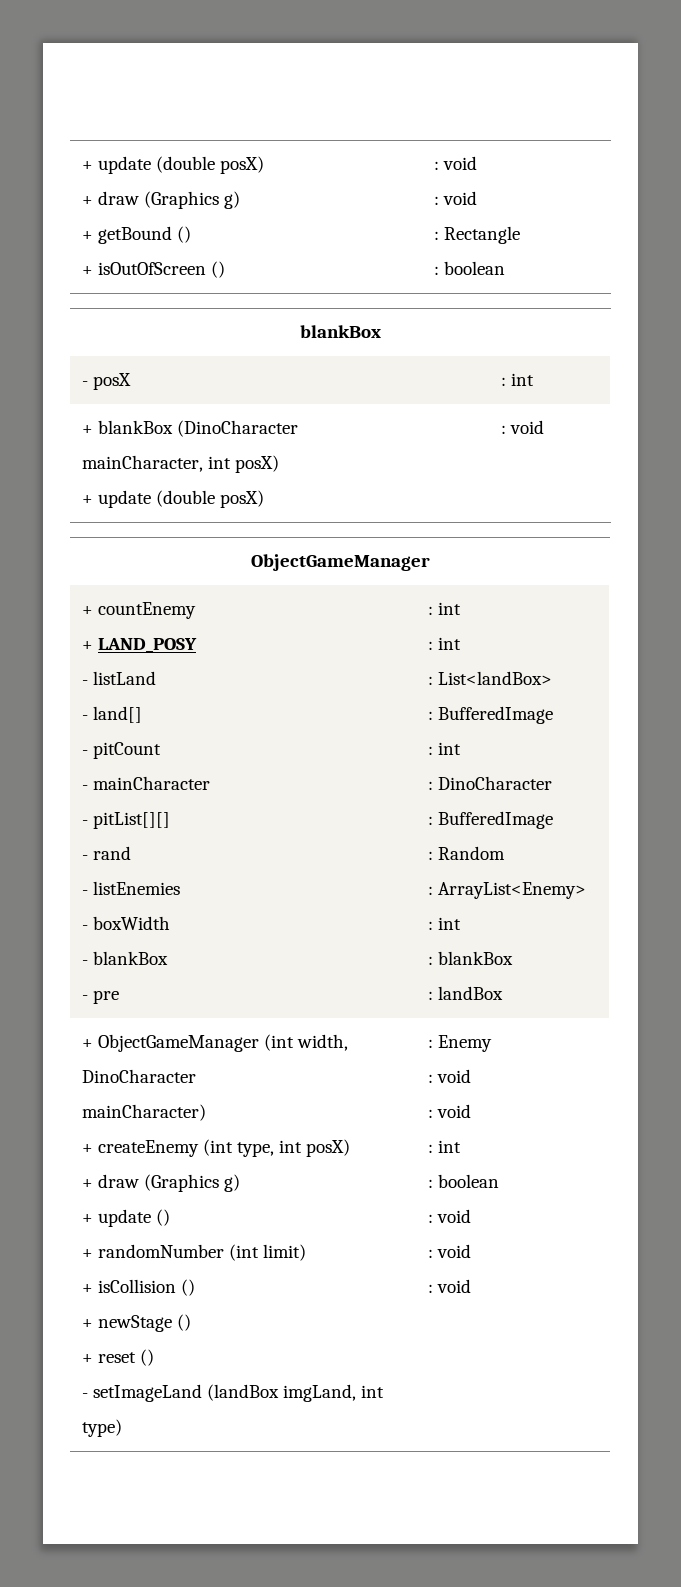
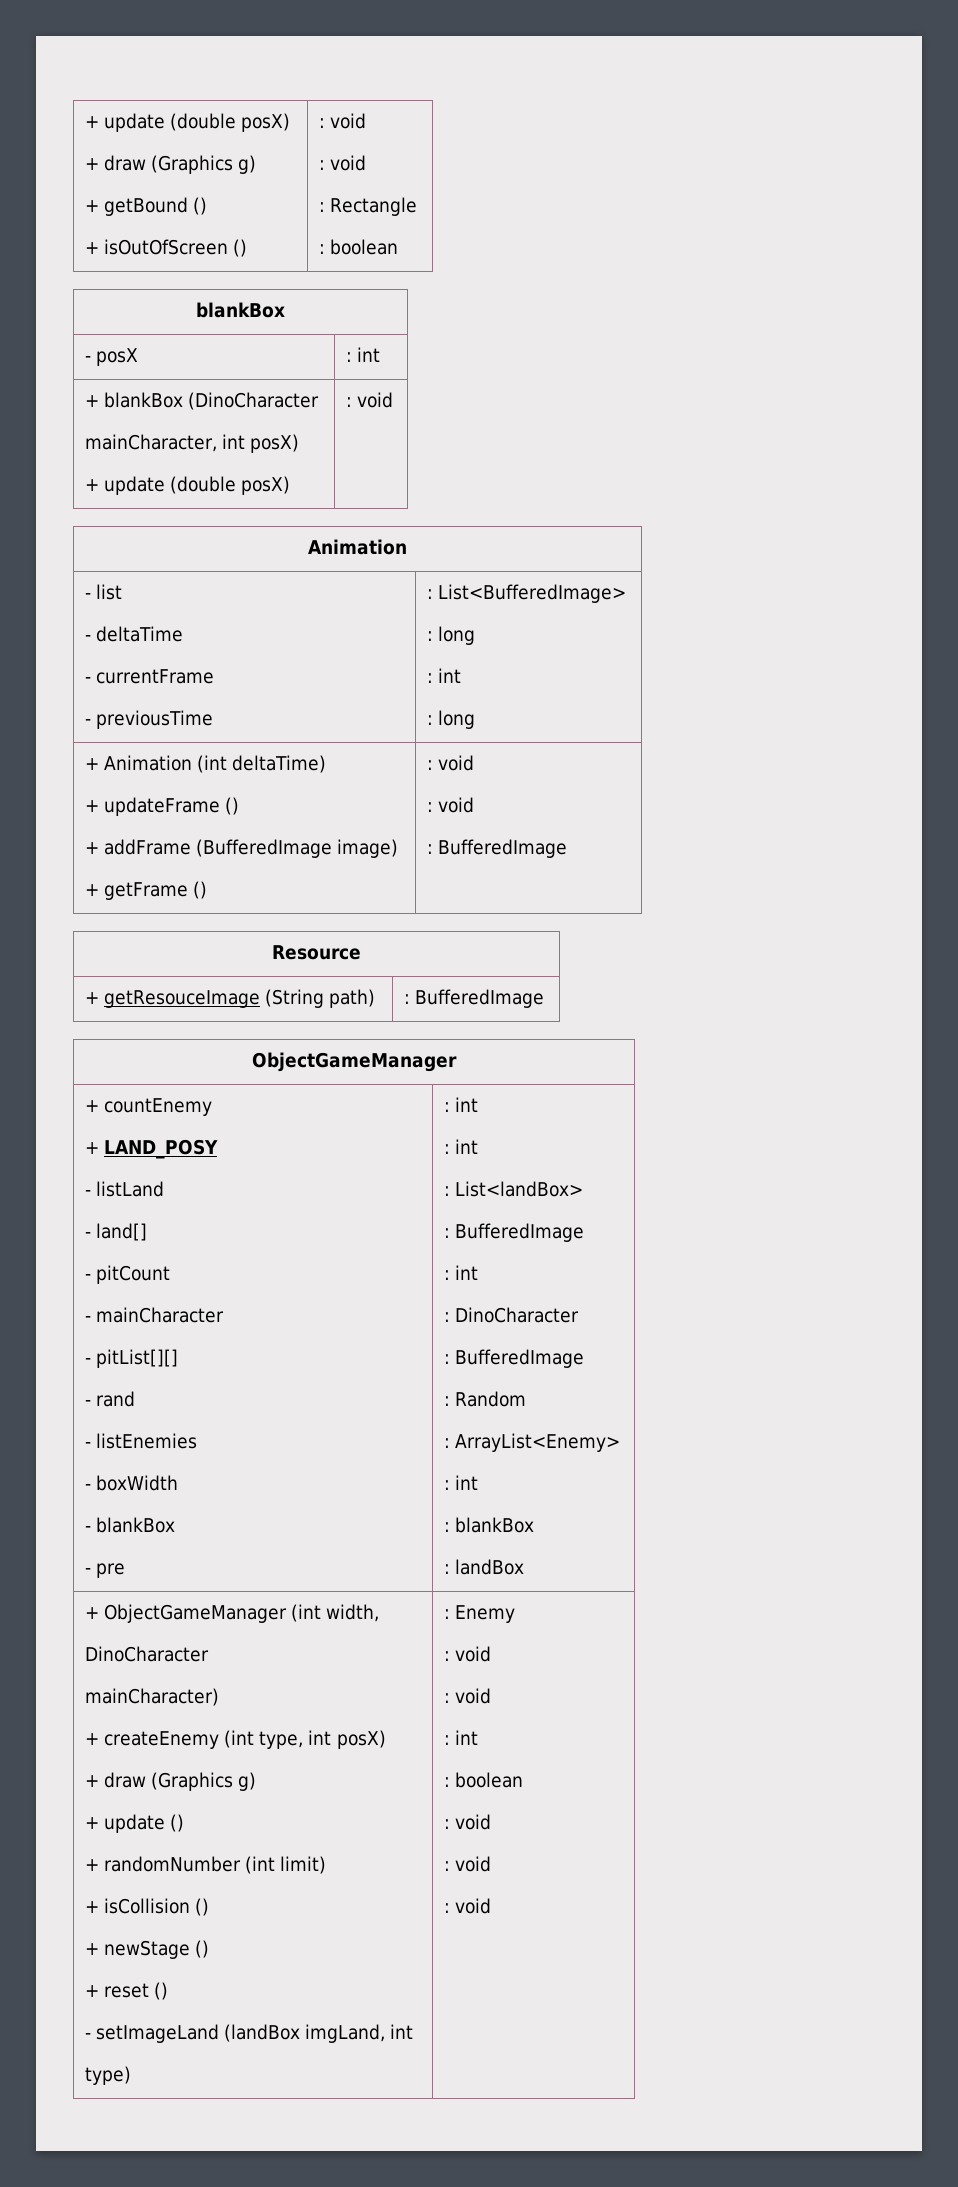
(545, 427) none -> [308,539,407,555] [84,584,122,600] [84,626,183,642] [84,669,214,684] [84,710,213,729] [426,584,626,603] [426,626,475,645] [426,668,461,683] [426,710,475,729] [84,755,327,773] [84,797,240,816] [84,839,399,858] [84,881,208,900] [426,755,474,771] [426,797,474,813] [426,839,567,858] [272,945,361,960] [84,989,376,1008] [403,989,544,1008] // Animation // - list // - deltaTime // - currentFrame // - previousTime | : List<BufferedImage> // : long // : int // : long // + Animation (int deltaTime) // + updateFrame () // + addFrame (BufferedImage image) // + getFrame () | : void // : void // : BufferedImage // Resource // + getResouceImage (String path) | : BufferedImage

